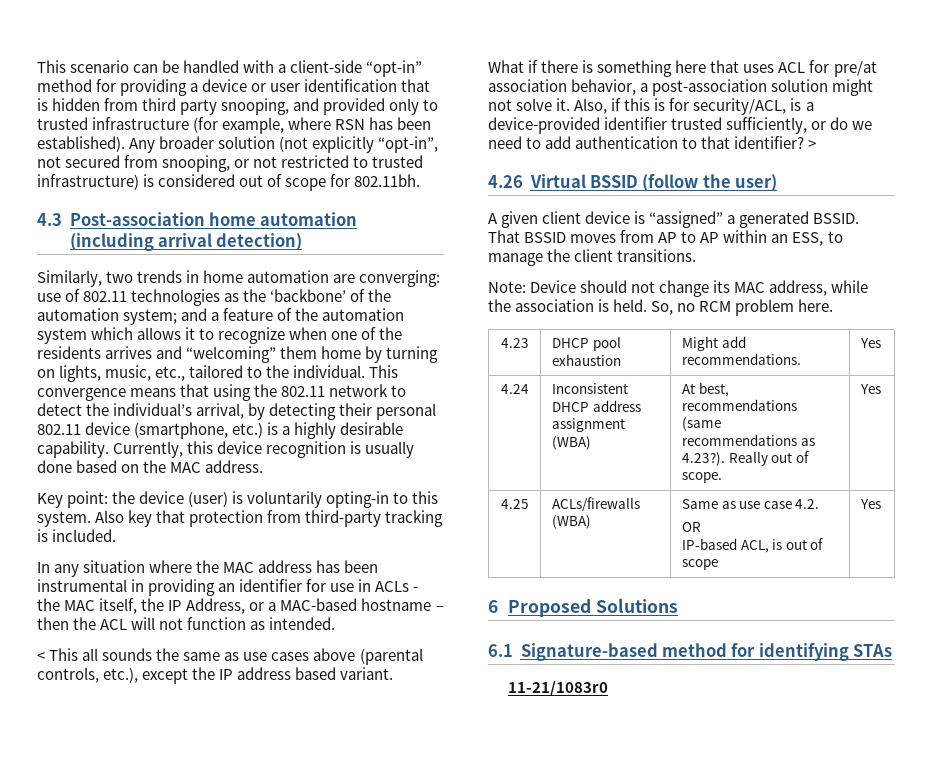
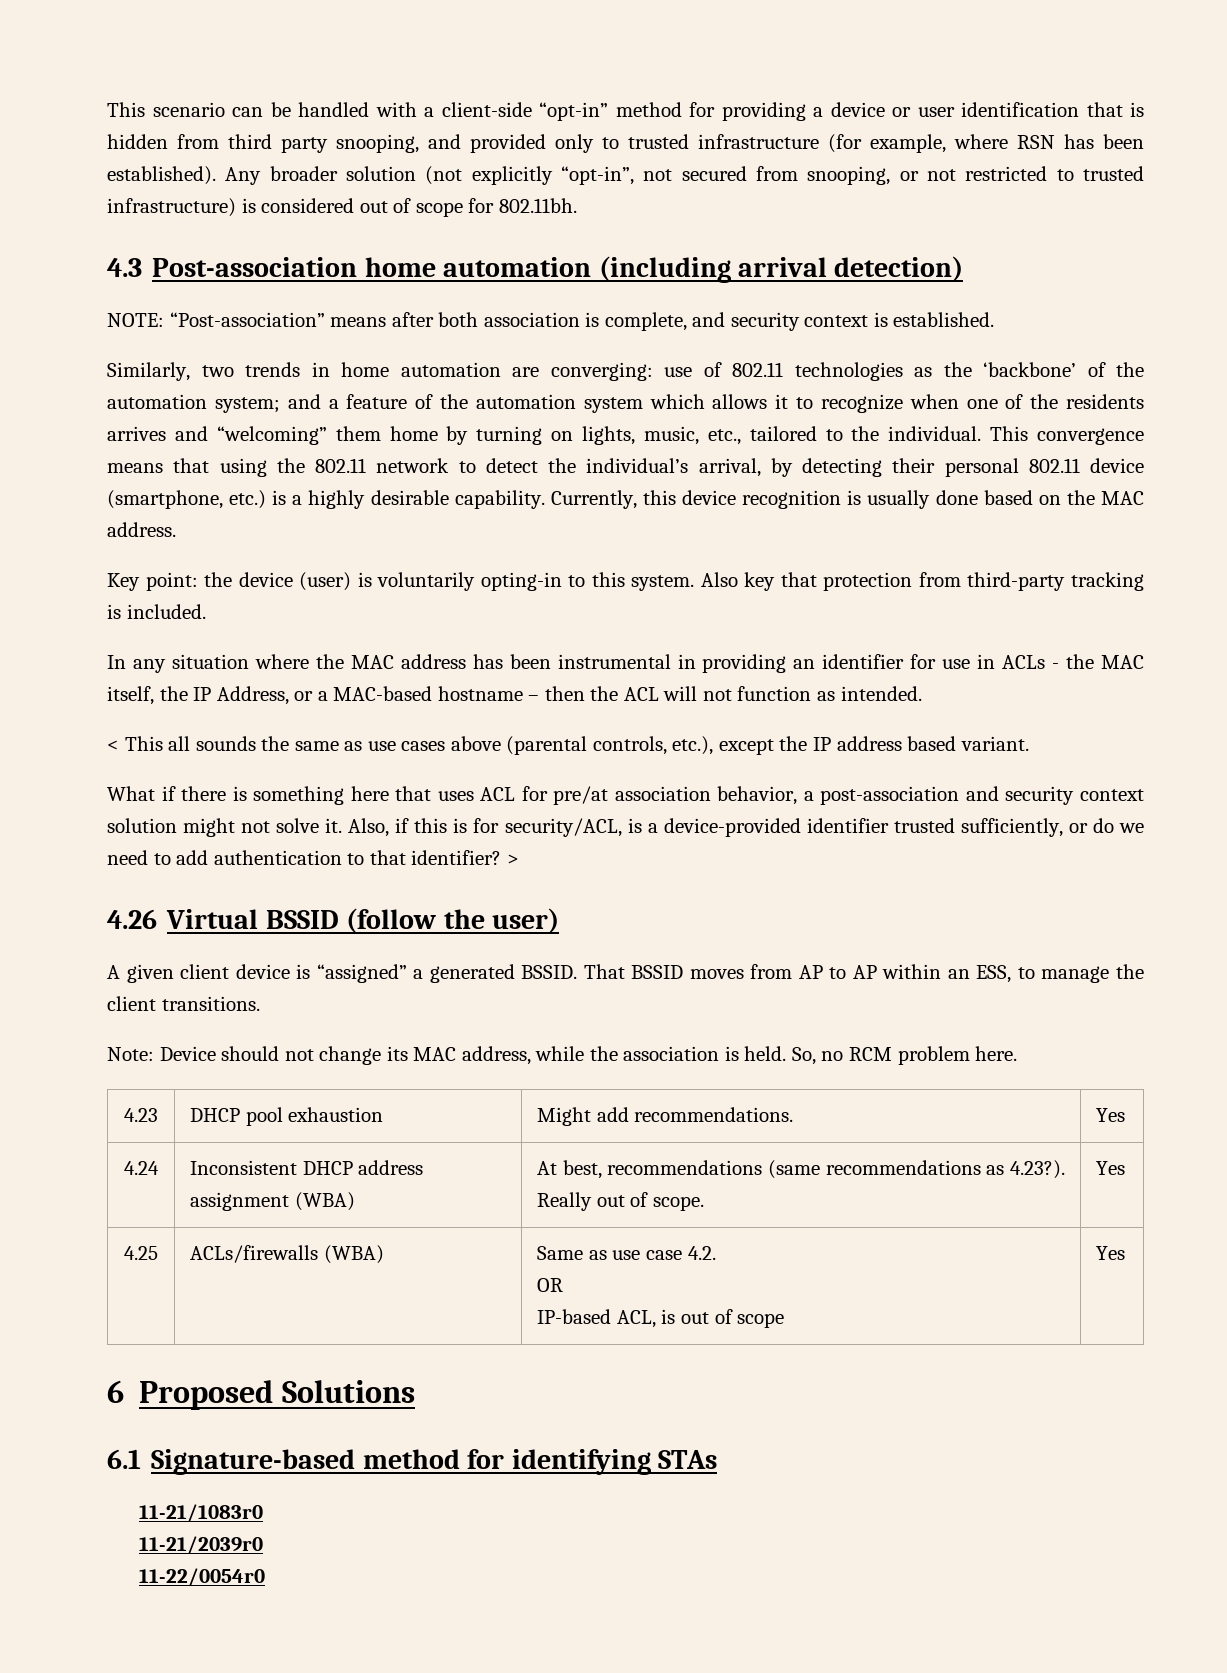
(303, 242) none -> [107,312,995,331] // NOTE: “Post-association” means after both association is complete, and security context is established.
(768, 87) none -> [965,786,1144,805] and security context
(608, 688) none -> [138,1536,263,1554] [138,1568,265,1586] // 11-21/2039r0 // 11-22/0054r0

